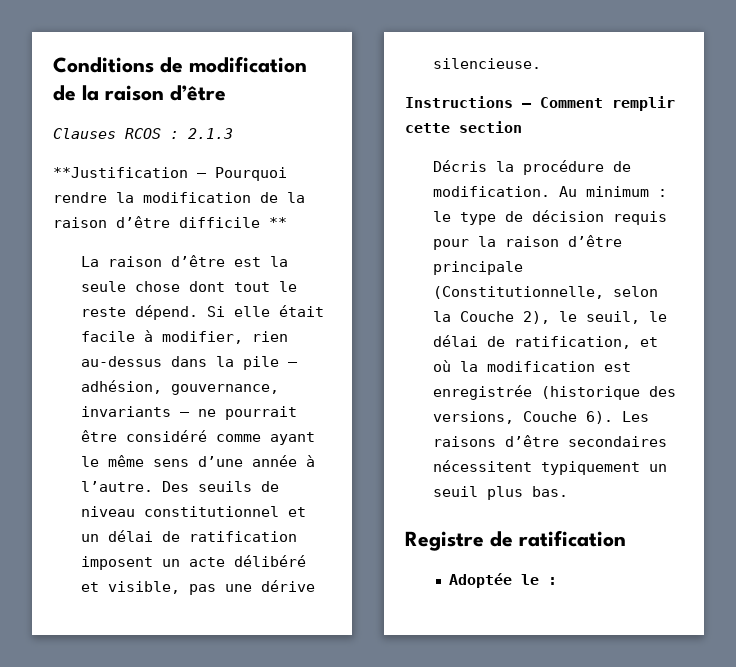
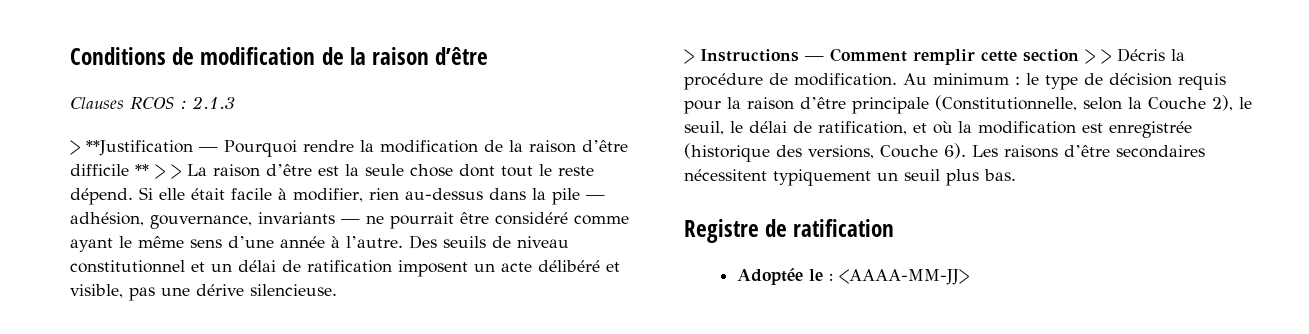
(233, 133) none -> [70,140,80,155] >
(287, 222) // -> [155,164,181,179] > >
(541, 63) none -> [684,49,694,64] >
(522, 127) // -> [1085,49,1111,64] > >
(557, 581) none -> [838,269,969,285] <AAAA-MM-JJ>

